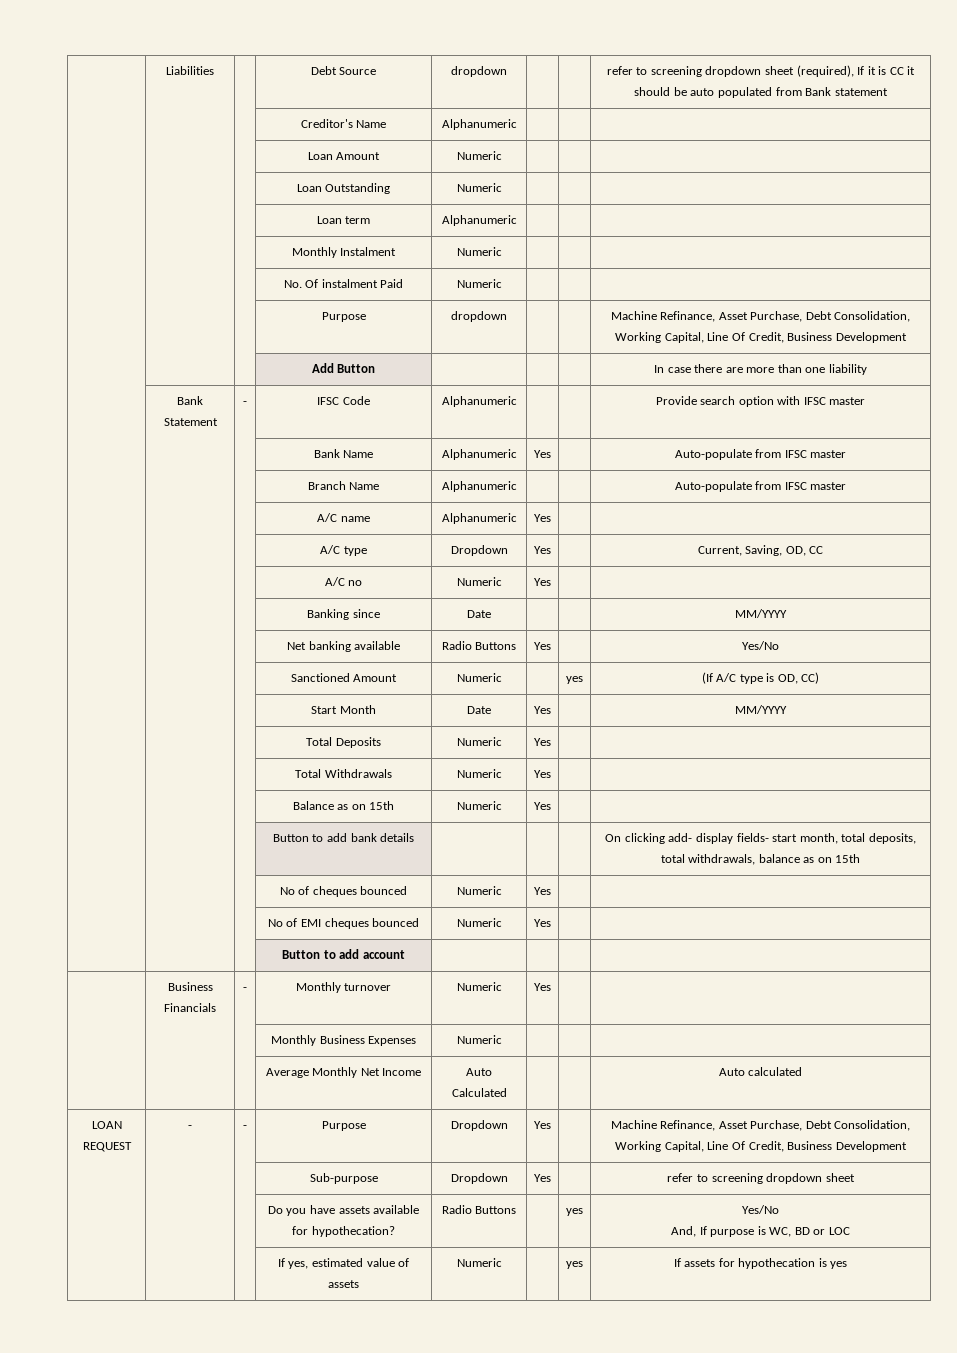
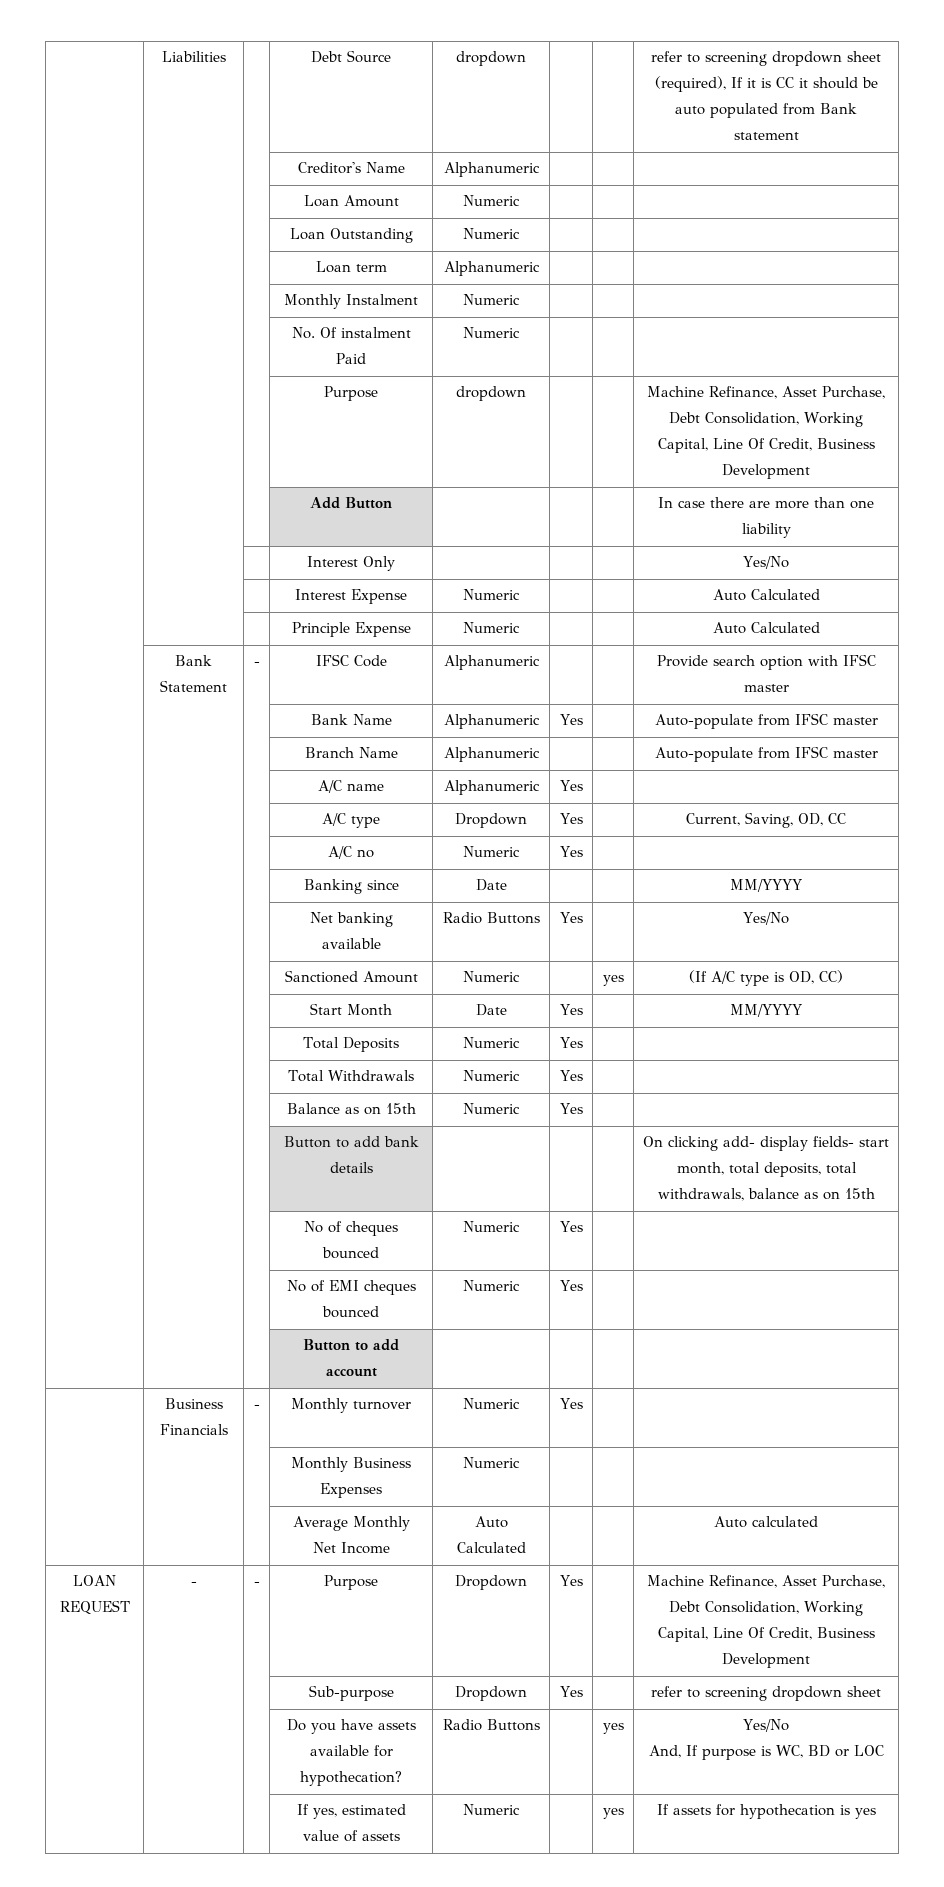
(867, 369) none -> [307,556,395,571] [743,556,790,569] [295,589,407,604] [463,589,520,600] [712,589,820,601] [291,622,411,637] [463,622,520,633] [712,622,820,634] // | | | Interest Only | | | | Yes/No // | | | Interest Expense | Numeric | | | Auto Calculated // | | | Principle Expense | Numeric | | | Auto Calculated

